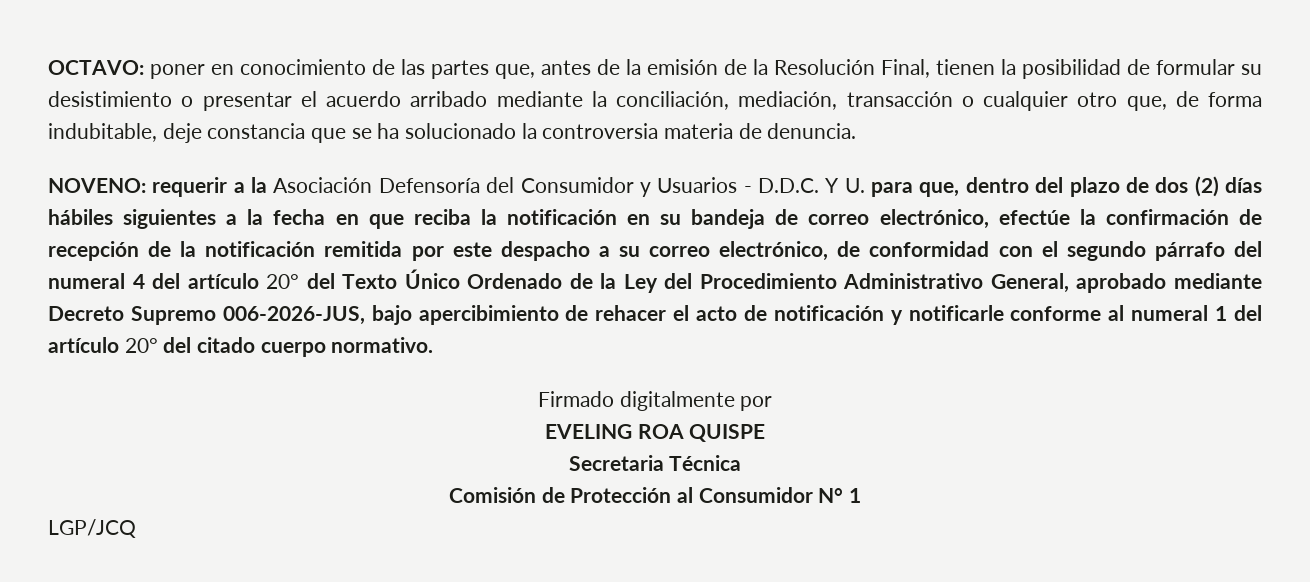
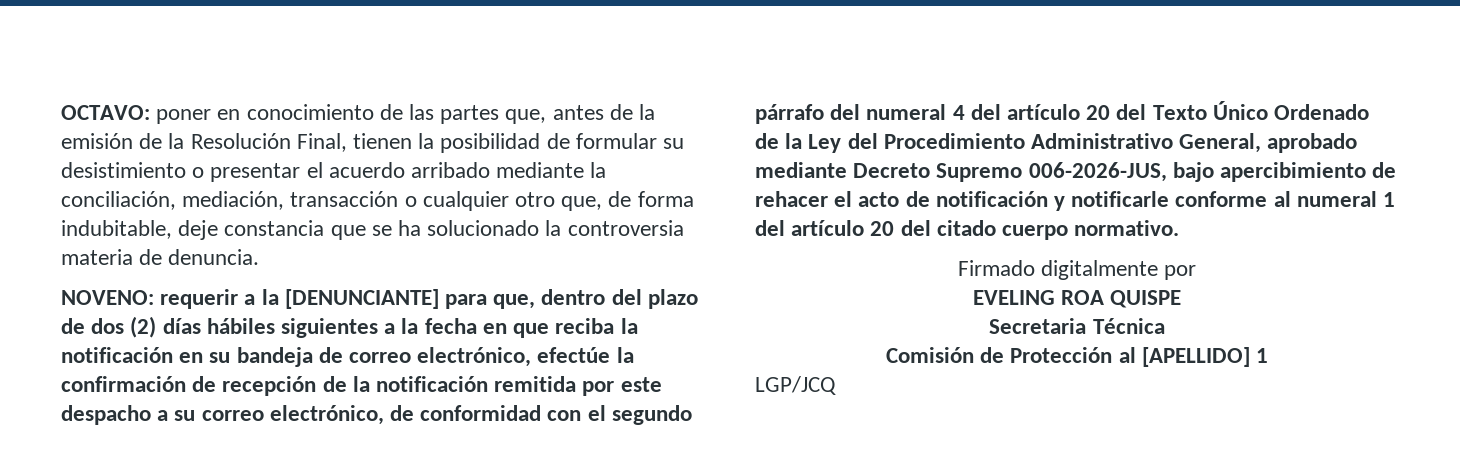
[273,177,865,197] Asociación Defensoría del Consumidor y Usuarios - D.D.C. Y U. -> [284,289,439,309] [DENUNCIANTE]
[266,274,300,289] 20° -> [1086,105,1111,120] 20
[124,338,158,353] 20° -> [870,221,895,236] 20
[698,487,844,503] Consumidor N° -> [1141,347,1250,367] [APELLIDO]

